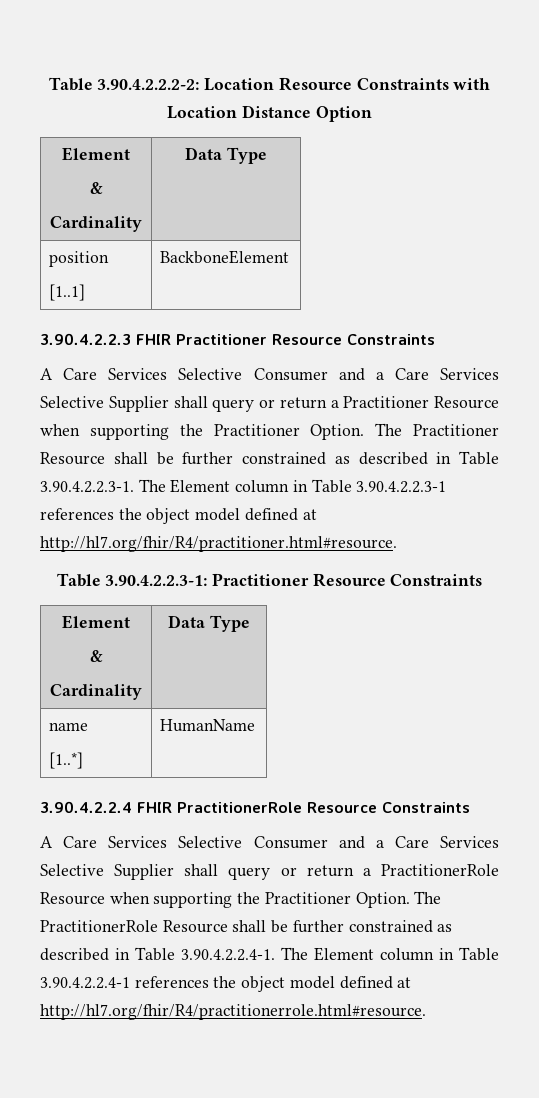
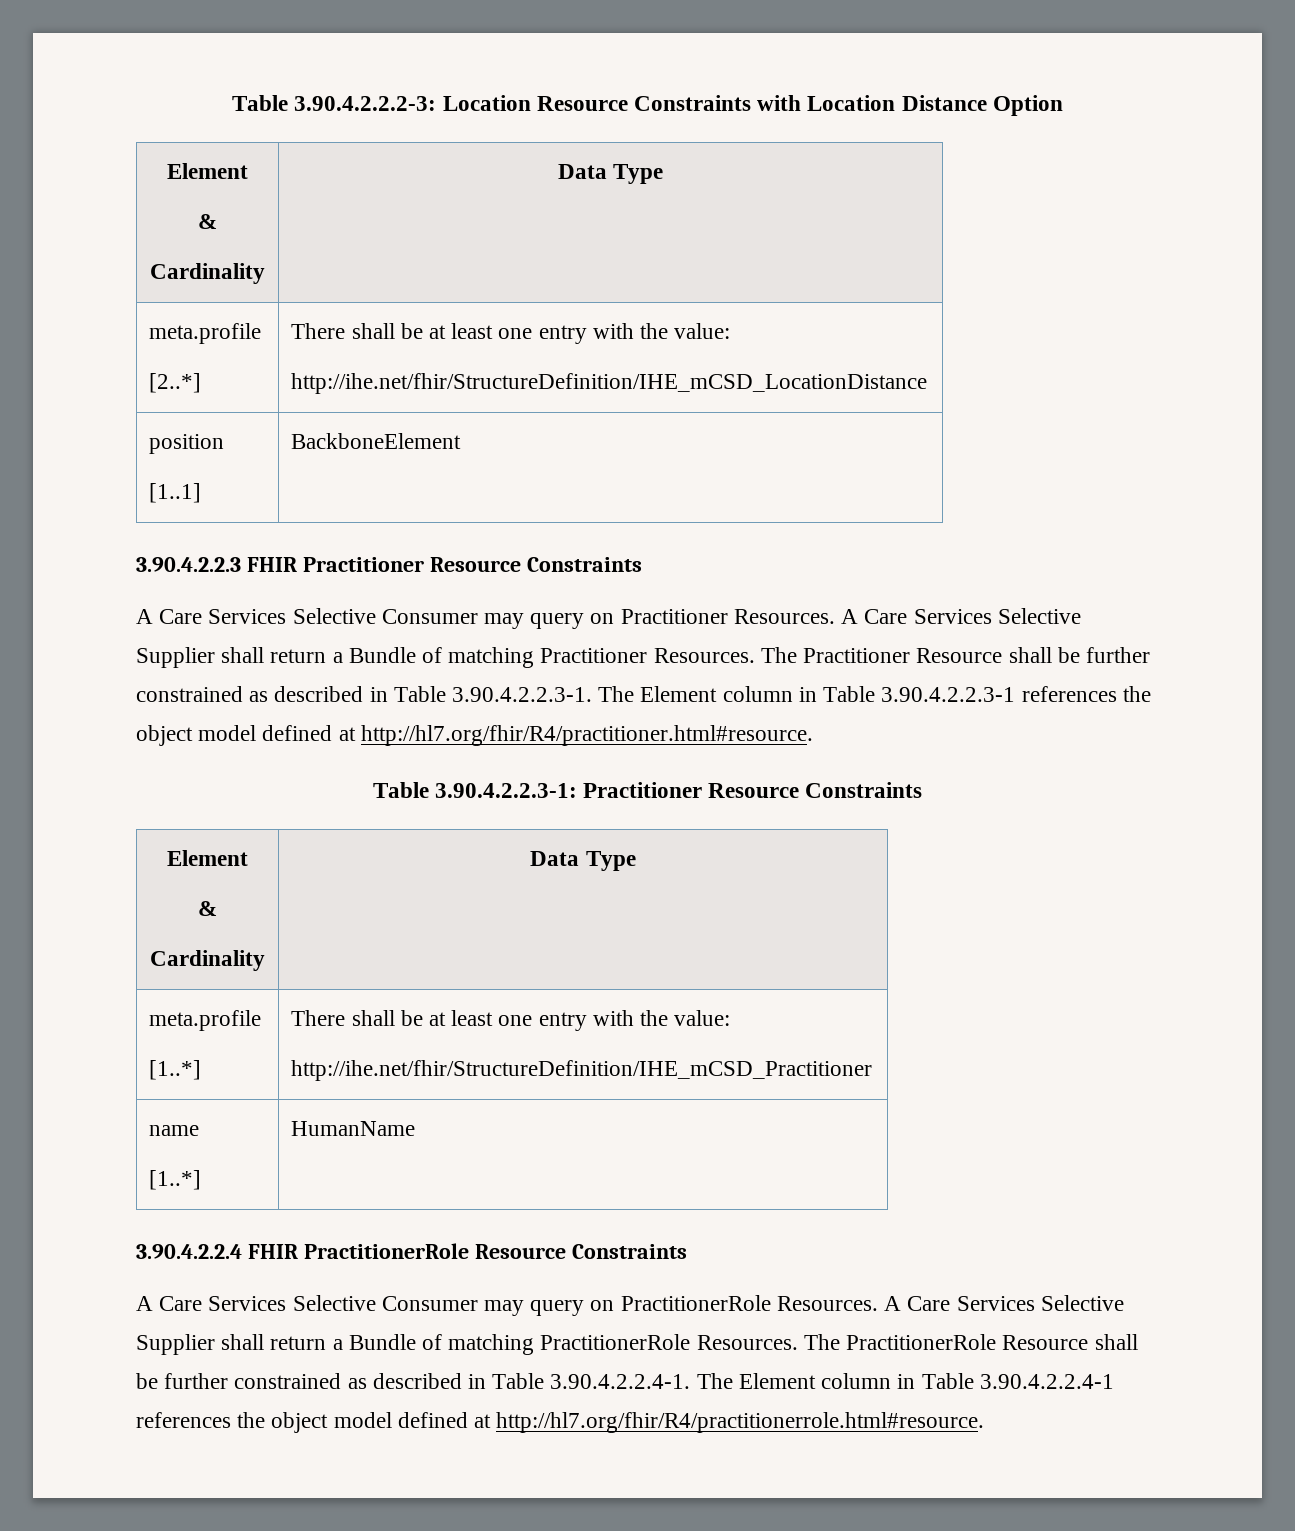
[48,77,200,91] Table 3.90.4.2.2.2-2: -> [232,95,437,111] Table 3.90.4.2.2.2-3:
(267, 155) none -> [149,323,262,344] [149,373,202,393] [291,323,731,344] [291,373,928,394] // meta.profile // [2..*] | There shall be at least one entry with the value: // http://ihe.net/fhir/StructureDefinition/IHE_mCSD_LocationDistance
[338,368,499,381] [40,396,499,412] [40,424,365,440] and a Care Services Selective Supplier shall query or return a Practitioner Resource when supporting the Practitioner Option. -> [484,608,1081,629] [136,647,755,668] may query on Practitioner Resources. A Care Services Selective Supplier shall return a Bundle of matching Practitioner Resources.
(250, 623) none -> [149,1010,262,1031] [149,1060,202,1080] [291,1010,731,1031] [291,1060,873,1081] // meta.profile // [1..*] | There shall be at least one entry with the value: // http://ihe.net/fhir/StructureDefinition/IHE_mCSD_Practitioner
[338,836,499,849] [40,864,500,880] [40,892,410,908] and a Care Services Selective Supplier shall query or return a PractitionerRole Resource when supporting the Practitioner Option. -> [484,1295,1124,1316] [136,1334,798,1355] may query on PractitionerRole Resources. A Care Services Selective Supplier shall return a Bundle of matching PractitionerRole Resources.

